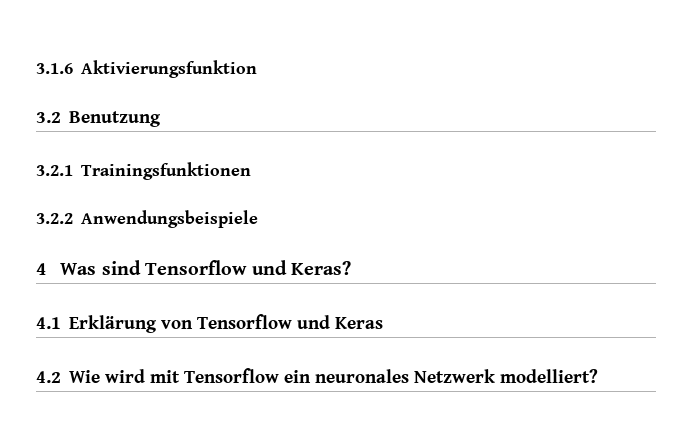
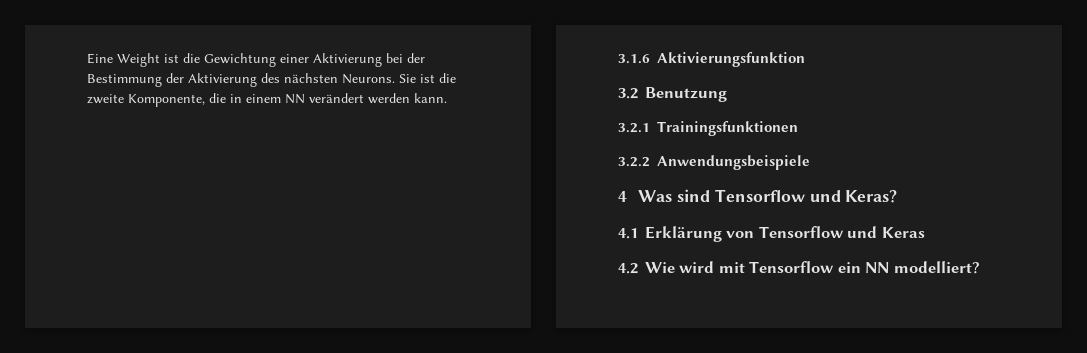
(36, 68) none -> [87,53,425,67] [87,73,456,87] [87,93,447,107] Eine Weight ist die Gewichtung einer Aktivierung bei der Bestimmung der Aktivierung des nächsten Neurons. Sie ist die zweite Komponente, die in einem NN verändert werden kann. //
[315,369,495,383] neuronales Netzwerk -> [865,262,890,273] NN

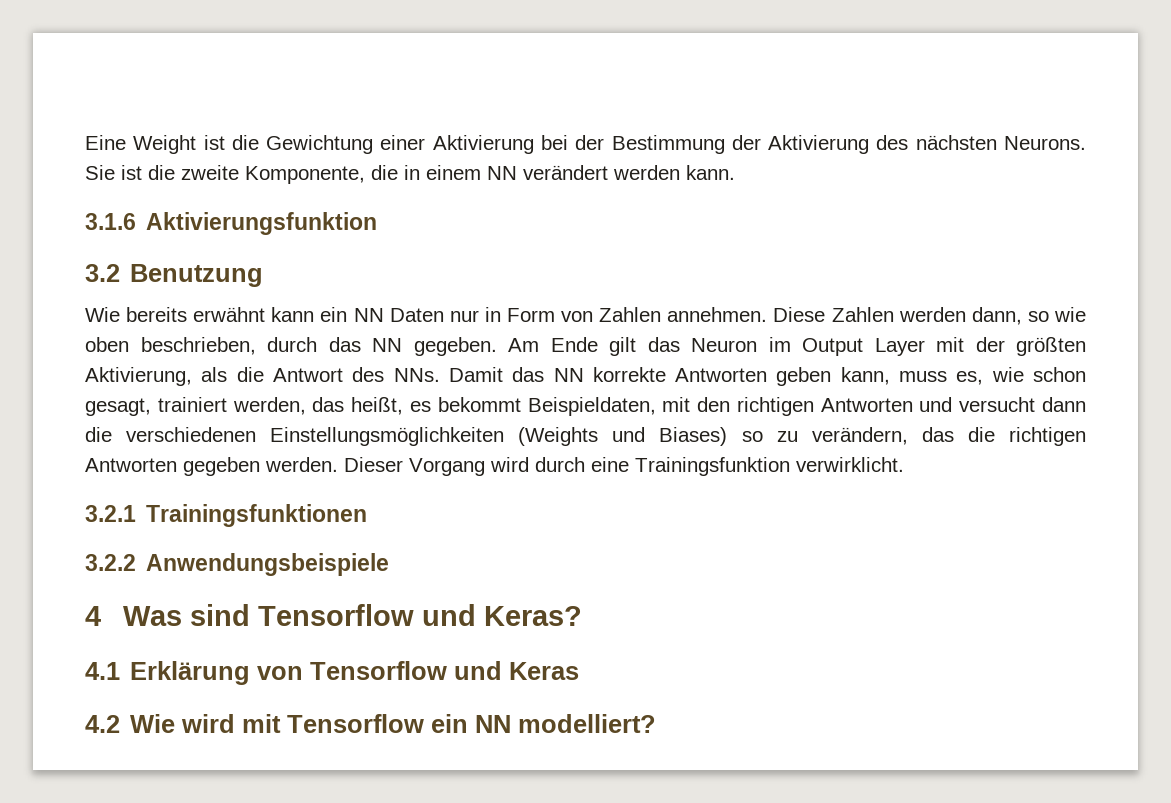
(727, 94) none -> [85,307,1086,325] [85,337,1086,356] [85,367,1086,386] [85,397,1087,416] [85,427,1087,446] [85,457,904,476] // Wie bereits erwähnt kann ein NN Daten nur in Form von Zahlen annehmen. Diese Zahlen werden dann, so wie oben beschrieben, durch das NN gegeben. Am Ende gilt das Neuron im Output Layer mit der größten Aktivierung, als die Antwort des NNs. Damit das NN korrekte Antworten geben kann, muss es, wie schon gesagt, trainiert werden, das heißt, es bekommt Beispieldaten, mit den richtigen Antworten und versucht dann die verschiedenen Einstellungsmöglichkeiten (Weights und Biases) so zu verändern, das die richtigen Antworten gegeben werden. Dieser Vorgang wird durch eine Trainingsfunktion verwirklicht.

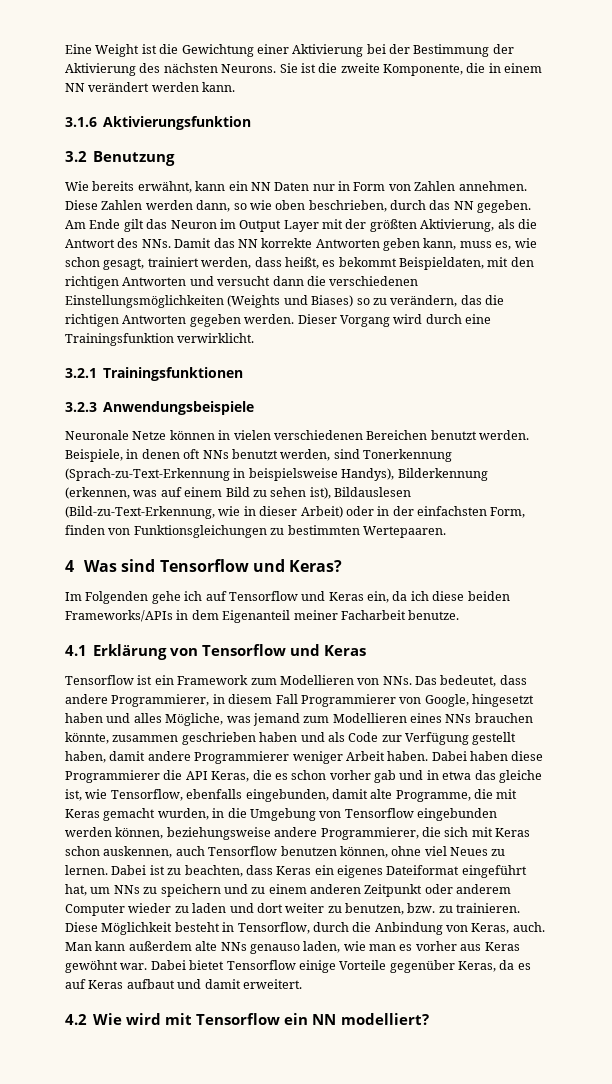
[193,307,266,322] erwähnt -> [137,181,192,193] erwähnt,
[312,397,345,412] das -> [254,257,282,267] dass
[85,554,136,571] 3.2.2 -> [65,402,97,412] 3.2.3
(390, 564) none -> [65,430,529,440] [65,449,452,462] [65,468,488,481] [65,487,411,499] [65,506,526,519] [65,525,446,538] // Neuronale Netze können in vielen verschiedenen Bereichen benutzt werden. Beispiele, in denen oft NNs benutzt werden, sind Tonerkennung (Sprach-zu-Text-Erkennung in beispielsweise Handys), Bilderkennung (erkennen, was auf einem Bild zu sehen ist), Bildauslesen (Bild-zu-Text-Erkennung, wie in dieser Arbeit) oder in der einfachsten Form, finden von Funktionsgleichungen zu bestimmten Wertepaaren.
(583, 616) none -> [65,591,510,604] [65,610,460,623] // Im Folgenden gehe ich auf Tensorflow und Keras ein, da ich diese beiden Frameworks/APIs in dem Eigenanteil meiner Facharbeit benutze.
(580, 671) none -> [65,675,527,687] [65,694,534,707] [65,713,533,726] [65,732,517,745] [65,751,544,764] [65,770,542,783] [65,789,518,802] [65,808,497,821] [65,827,530,840] [65,846,506,858] [65,865,527,878] [65,884,512,897] [65,903,521,916] [65,922,545,935] [65,941,520,954] [65,960,531,973] [65,979,302,989] // Tensorflow ist ein Framework zum Modellieren von NNs. Das bedeutet, dass andere Programmierer, in diesem Fall Programmierer von Google, hingesetzt haben und alles Mögliche, was jemand zum Modellieren eines NNs brauchen könnte, zusammen geschrieben haben und als Code zur Verfügung gestellt haben, damit andere Programmierer weniger Arbeit haben. Dabei haben diese Programmierer die API Keras, die es schon vorher gab und in etwa das gleiche ist, wie Tensorflow, ebenfalls eingebunden, damit alte Programme, die mit Keras gemacht wurden, in die Umgebung von Tensorflow eingebunden werden können, beziehungsweise andere Programmierer, die sich mit Keras schon auskennen, auch Tensorflow benutzen können, ohne viel Neues zu lernen. Dabei ist zu beachten, dass Keras ein eigenes Dateiformat eingeführt hat, um NNs zu speichern und zu einem anderen Zeitpunkt oder anderem Computer wieder zu laden und dort weiter zu benutzen, bzw. zu trainieren. Diese Möglichkeit besteht in Tensorflow, durch die Anbindung von Keras, auch. Man kann außerdem alte NNs genauso laden, wie man es vorher aus Keras gewöhnt war. Dabei bietet Tensorflow einige Vorteile gegenüber Keras, da es auf Keras aufbaut und damit erweitert.

